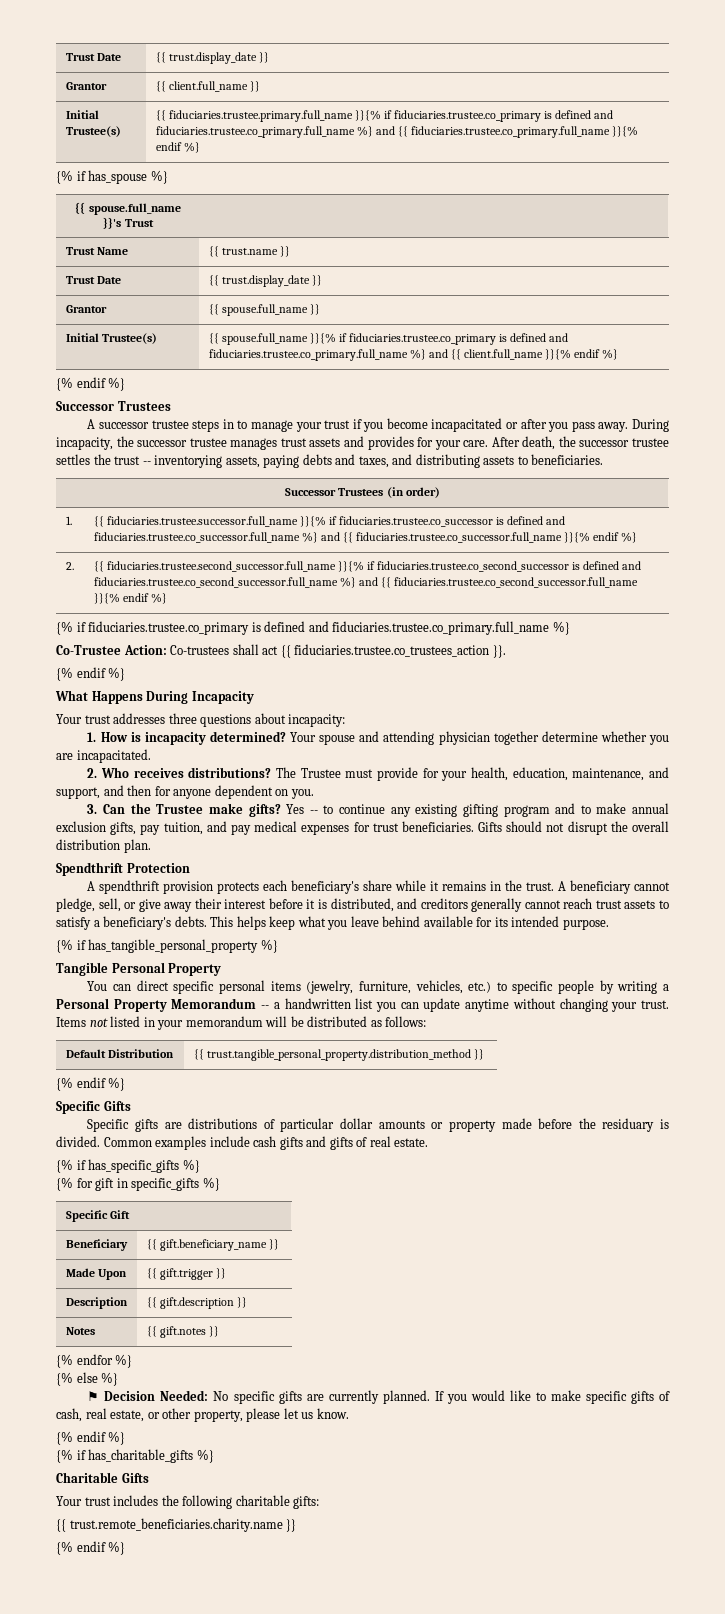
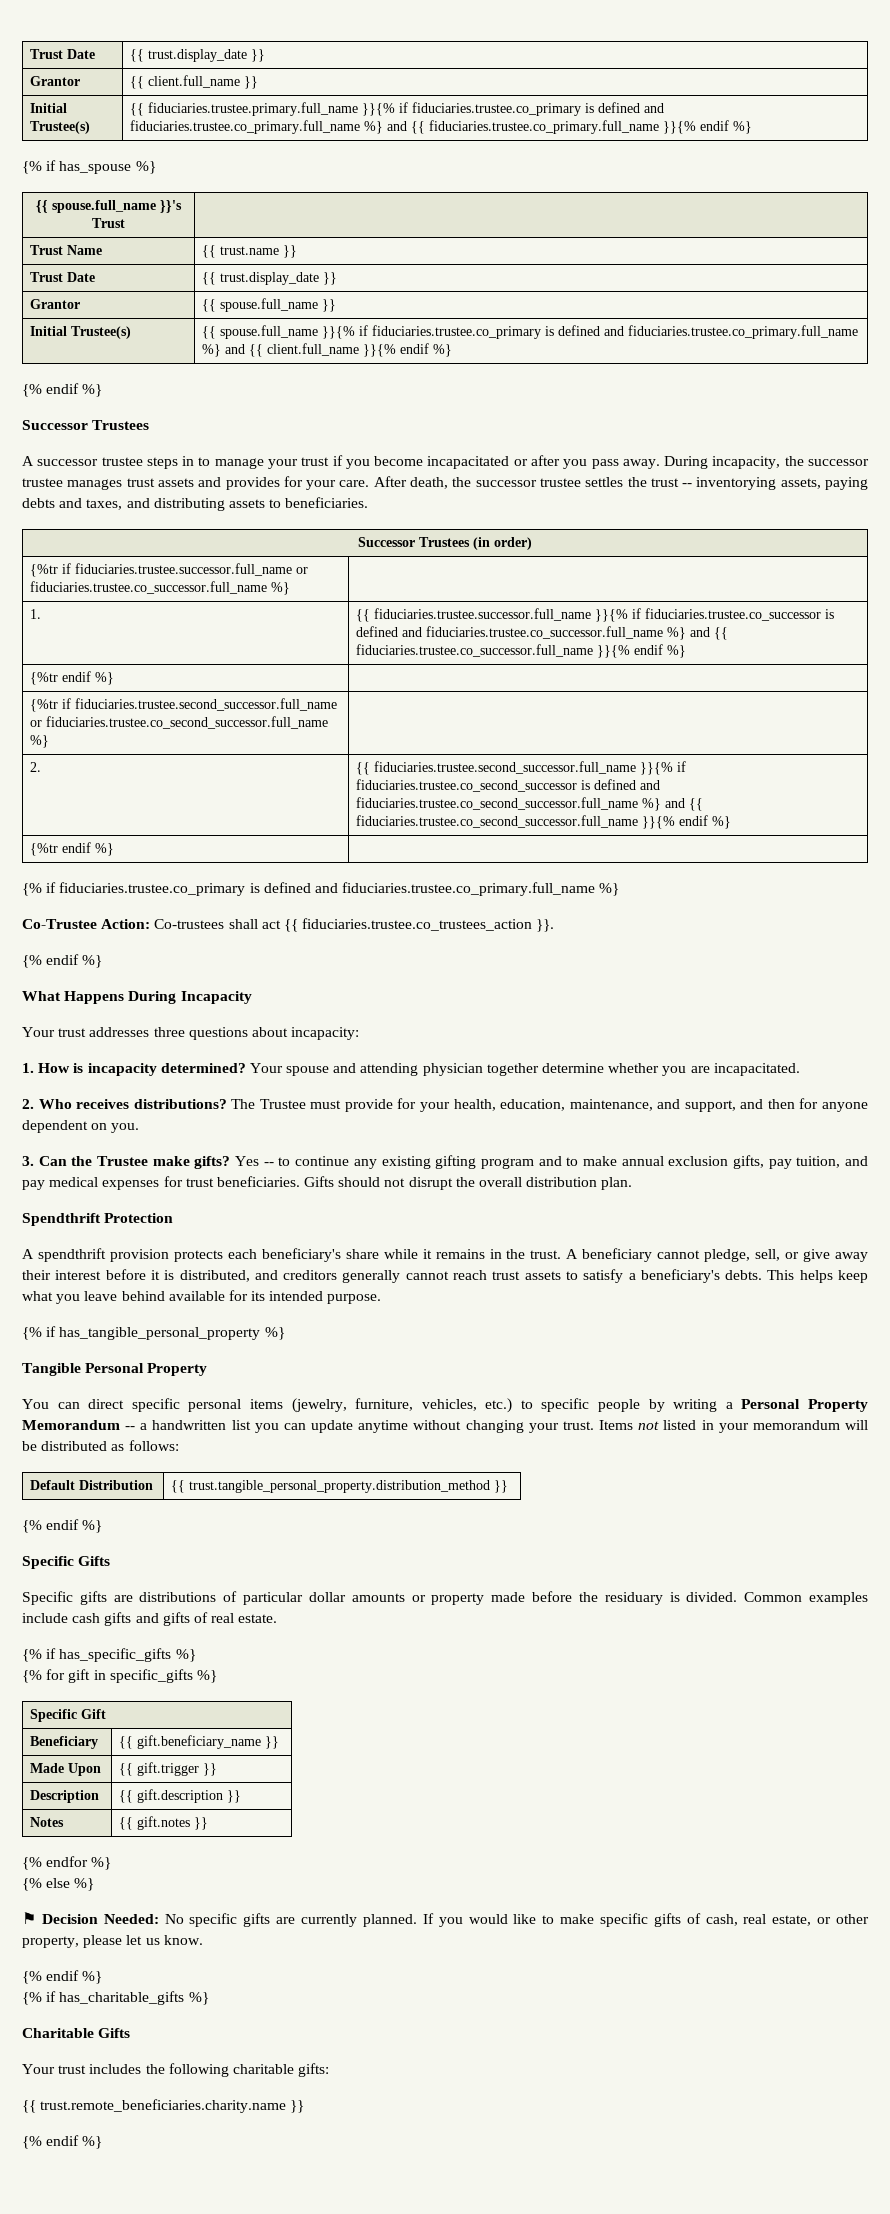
(440, 492) none -> [30,563,309,577] [30,581,291,595] // {%tr if fiduciaries.trustee.successor.full_name or fiduciaries.trustee.co_successor.full_name %} |
(638, 537) none -> [30,671,115,685] [30,698,338,712] [30,716,329,729] [30,735,50,748] // {%tr endif %} | // {%tr if fiduciaries.trustee.second_successor.full_name or fiduciaries.trustee.co_second_successor.full_name %} |
(167, 598) none -> [30,842,115,856] // {%tr endif %} |

